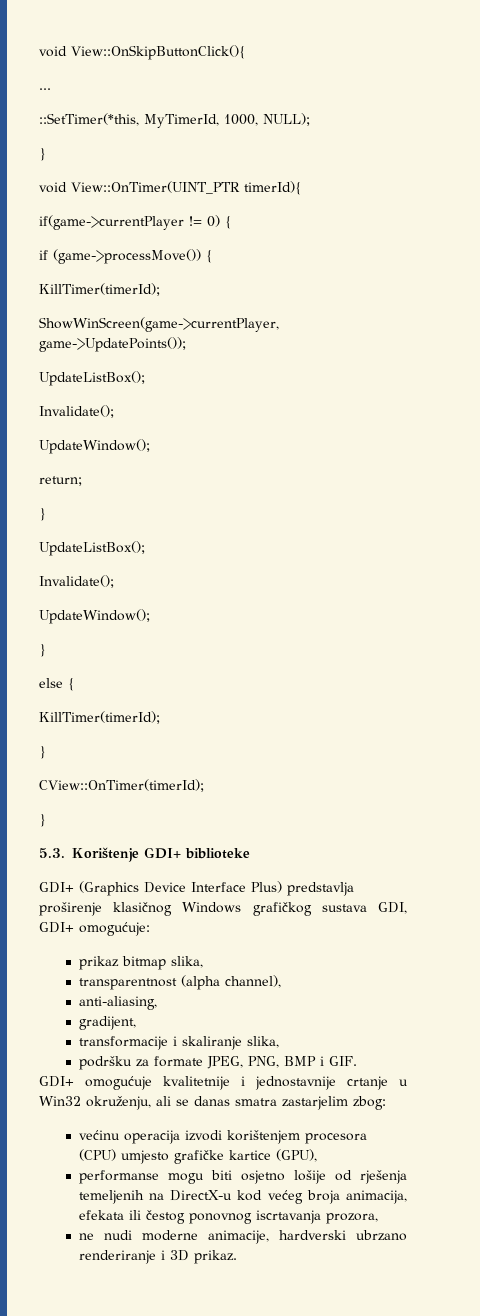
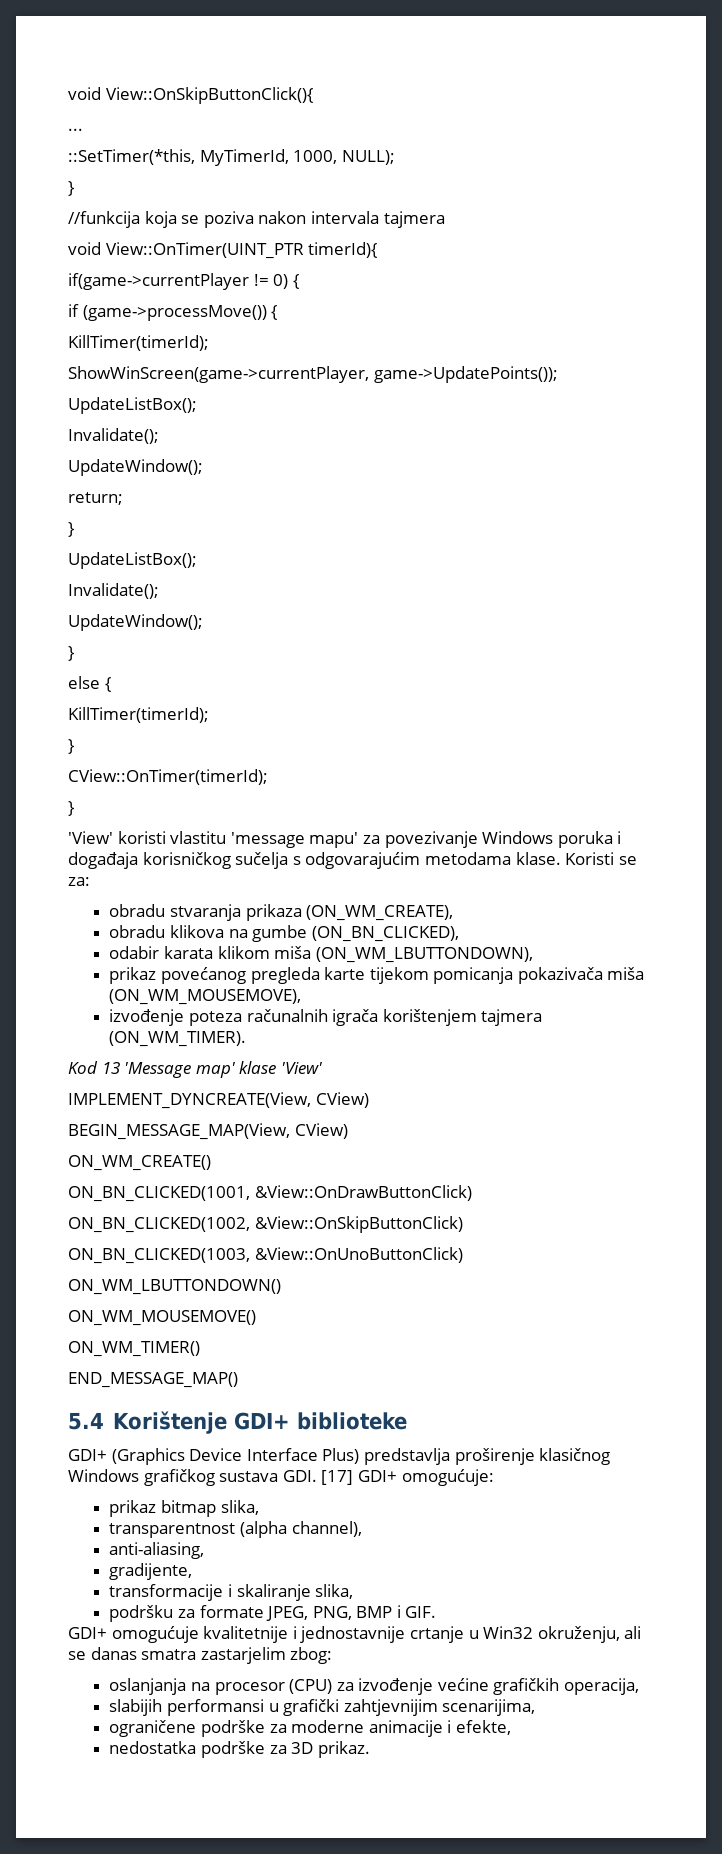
(46, 154) none -> [68,211,445,228] // //funkcija koja se poziva nakon intervala tajmera
[39,848,65,858] 5.3. -> [68,831,622,848] [68,852,637,869] [68,877,90,886] [109,904,454,921] [109,925,459,942] [109,946,533,963] [109,967,645,984] [109,989,302,1005] [109,1009,543,1026] [109,1031,247,1047] [68,1061,323,1078] [68,1092,369,1109] [68,1123,348,1140] [68,1155,211,1171] [68,1185,472,1202] [68,1216,463,1233] [68,1247,463,1264] [68,1279,281,1295] [68,1310,256,1326] [68,1341,200,1357] [68,1372,238,1388] [68,1412,104,1430] 'View' koristi vlastitu 'message mapu' za povezivanje Windows poruka i događaja korisničkog sučelja s odgovarajućim metodama klase. Koristi se za: // obradu stvaranja prikaza (ON_WM_CREATE), // obradu klikova na gumbe (ON_BN_CLICKED), // odabir karata klikom miša (ON_WM_LBUTTONDOWN), // prikaz povećanog pregleda karte tijekom pomicanja pokazivača miša (ON_WM_MOUSEMOVE), // izvođenje poteza računalnih igrača korištenjem tajmera (ON_WM_TIMER). // Kod 13 'Message map' klase 'View' // IMPLEMENT_DYNCREATE(View, CView) // BEGIN_MESSAGE_MAP(View, CView) // ON_WM_CREATE() // ON_BN_CLICKED(1001, &View::OnDrawButtonClick) // ON_BN_CLICKED(1002, &View::OnSkipButtonClick) // ON_BN_CLICKED(1003, &View::OnUnoButtonClick) // ON_WM_LBUTTONDOWN() // ON_WM_MOUSEMOVE() // ON_WM_TIMER() // END_MESSAGE_MAP() // 5.4
[377,902,407,914] GDI, -> [282,1470,354,1485] GDI. [17]
[78,1016,136,1030] gradijent, -> [109,1563,193,1580] gradijente,
[78,1130,367,1144] [78,1149,317,1164] [78,1170,407,1184] [78,1190,407,1204] [78,1210,378,1224] [78,1230,407,1244] [78,1250,165,1264] većinu operacija izvodi korištenjem procesora (CPU) umjesto grafičke kartice (GPU), // performanse mogu biti osjetno lošije od rješenja temeljenih na DirectX-u kod većeg broja animacija, efekata ili čestog ponovnog iscrtavanja prozora, // ne nudi moderne animacije, hardverski ubrzano renderiranje i -> [109,1678,640,1695] [109,1699,536,1716] [109,1720,511,1737] [109,1741,287,1758] oslanjanja na procesor (CPU) za izvođenje većine grafičkih operacija, // slabijih performansi u grafički zahtjevnijim scenarijima, // ograničene podrške za moderne animacije i efekte, // nedostatka podrške za

